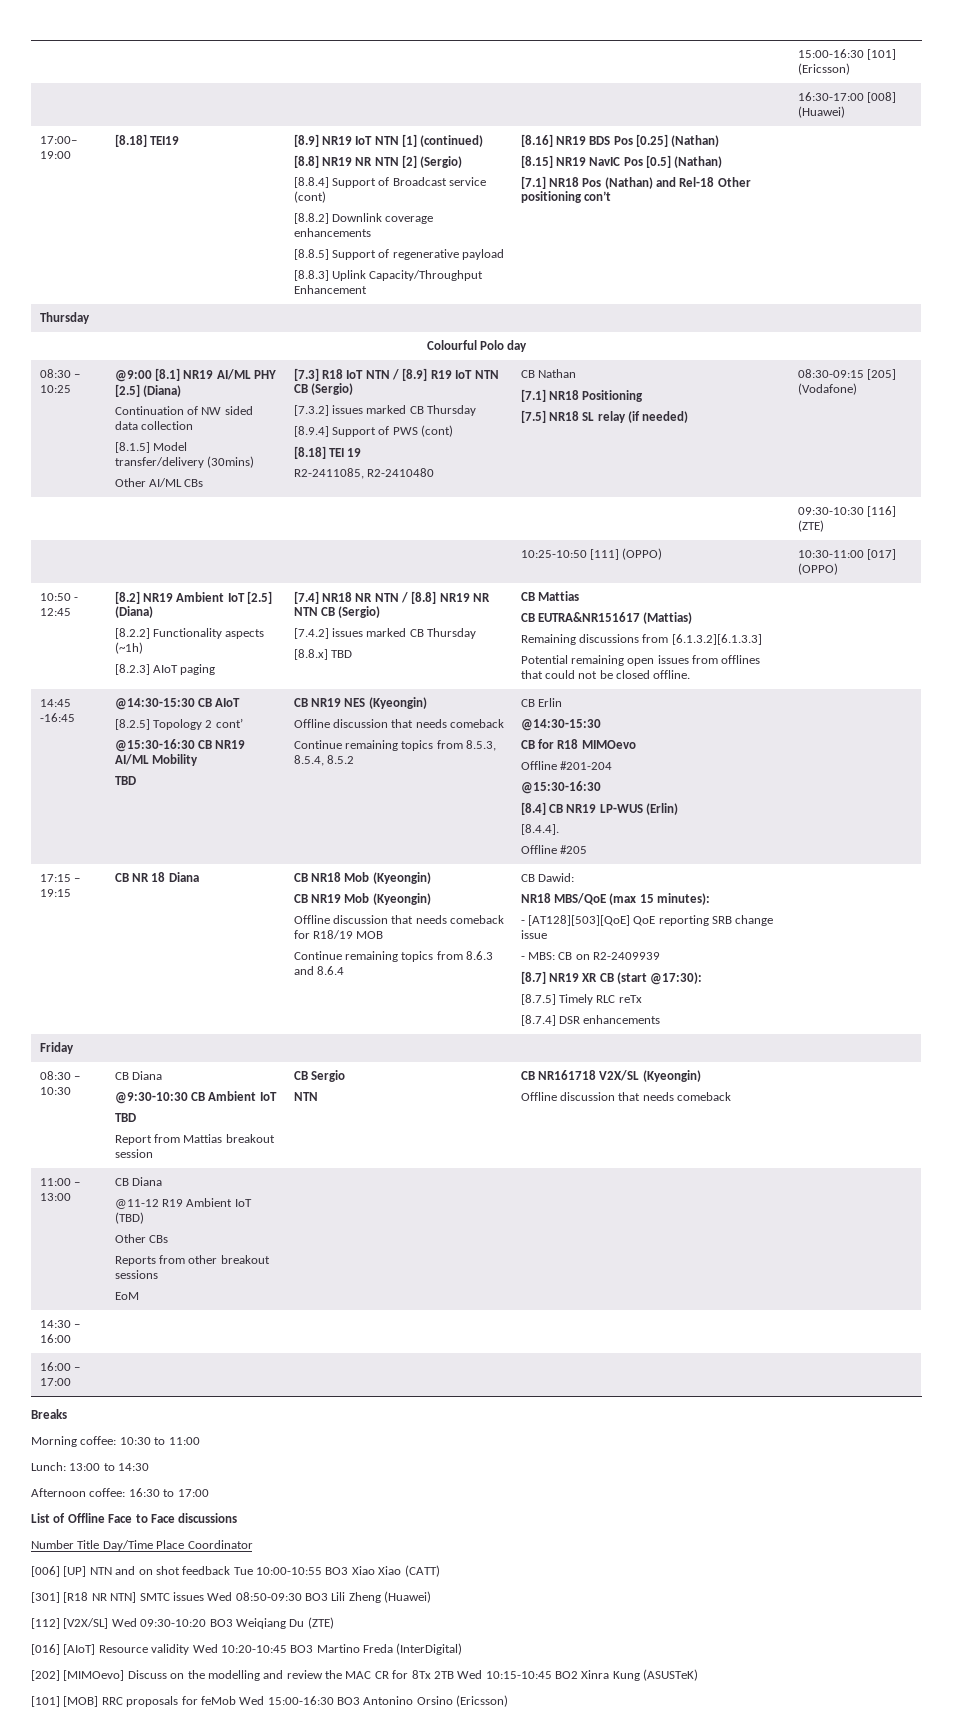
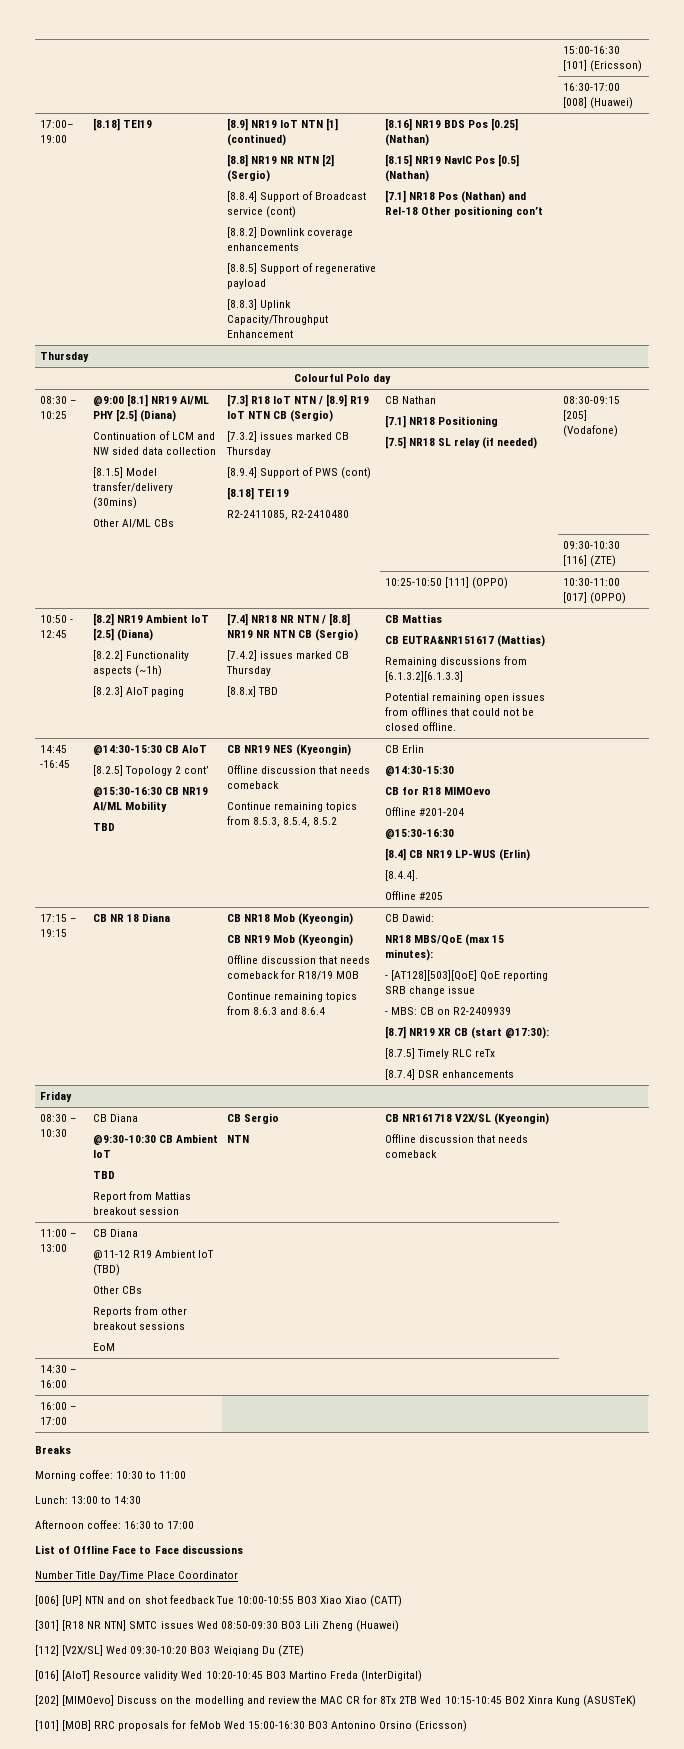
(198, 410) none -> [171,432,216,440] LCM and

